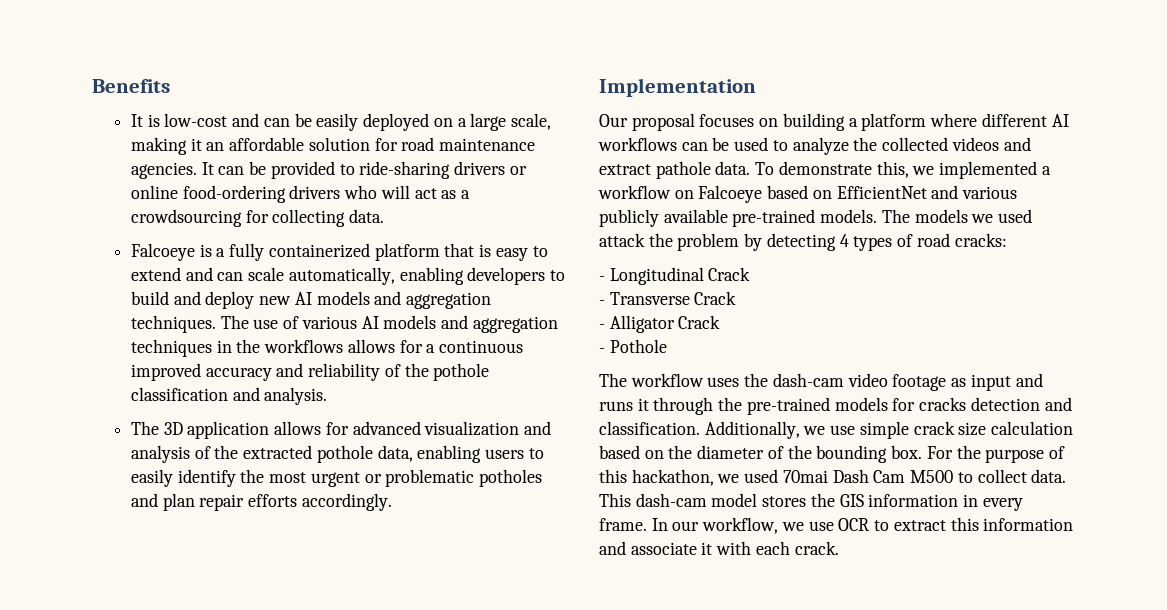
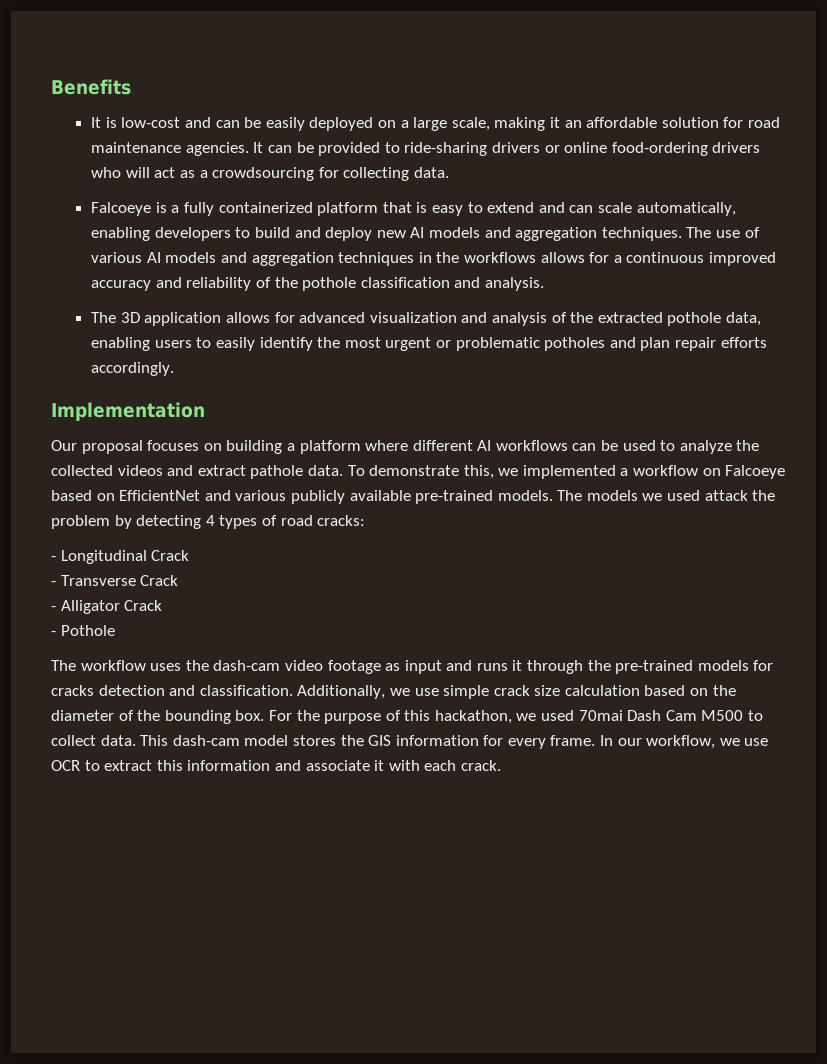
[963,494,979,507] in -> [483,735,504,746] for

